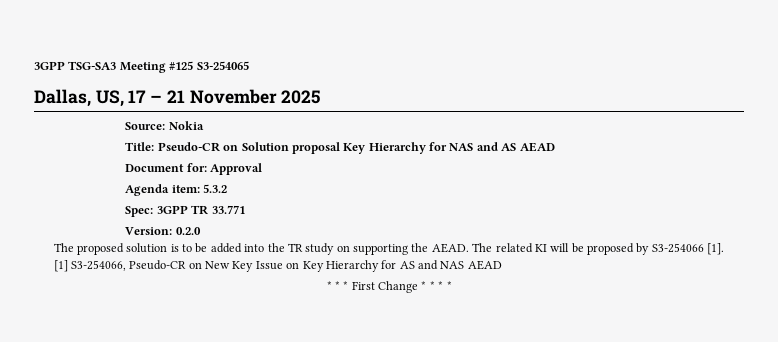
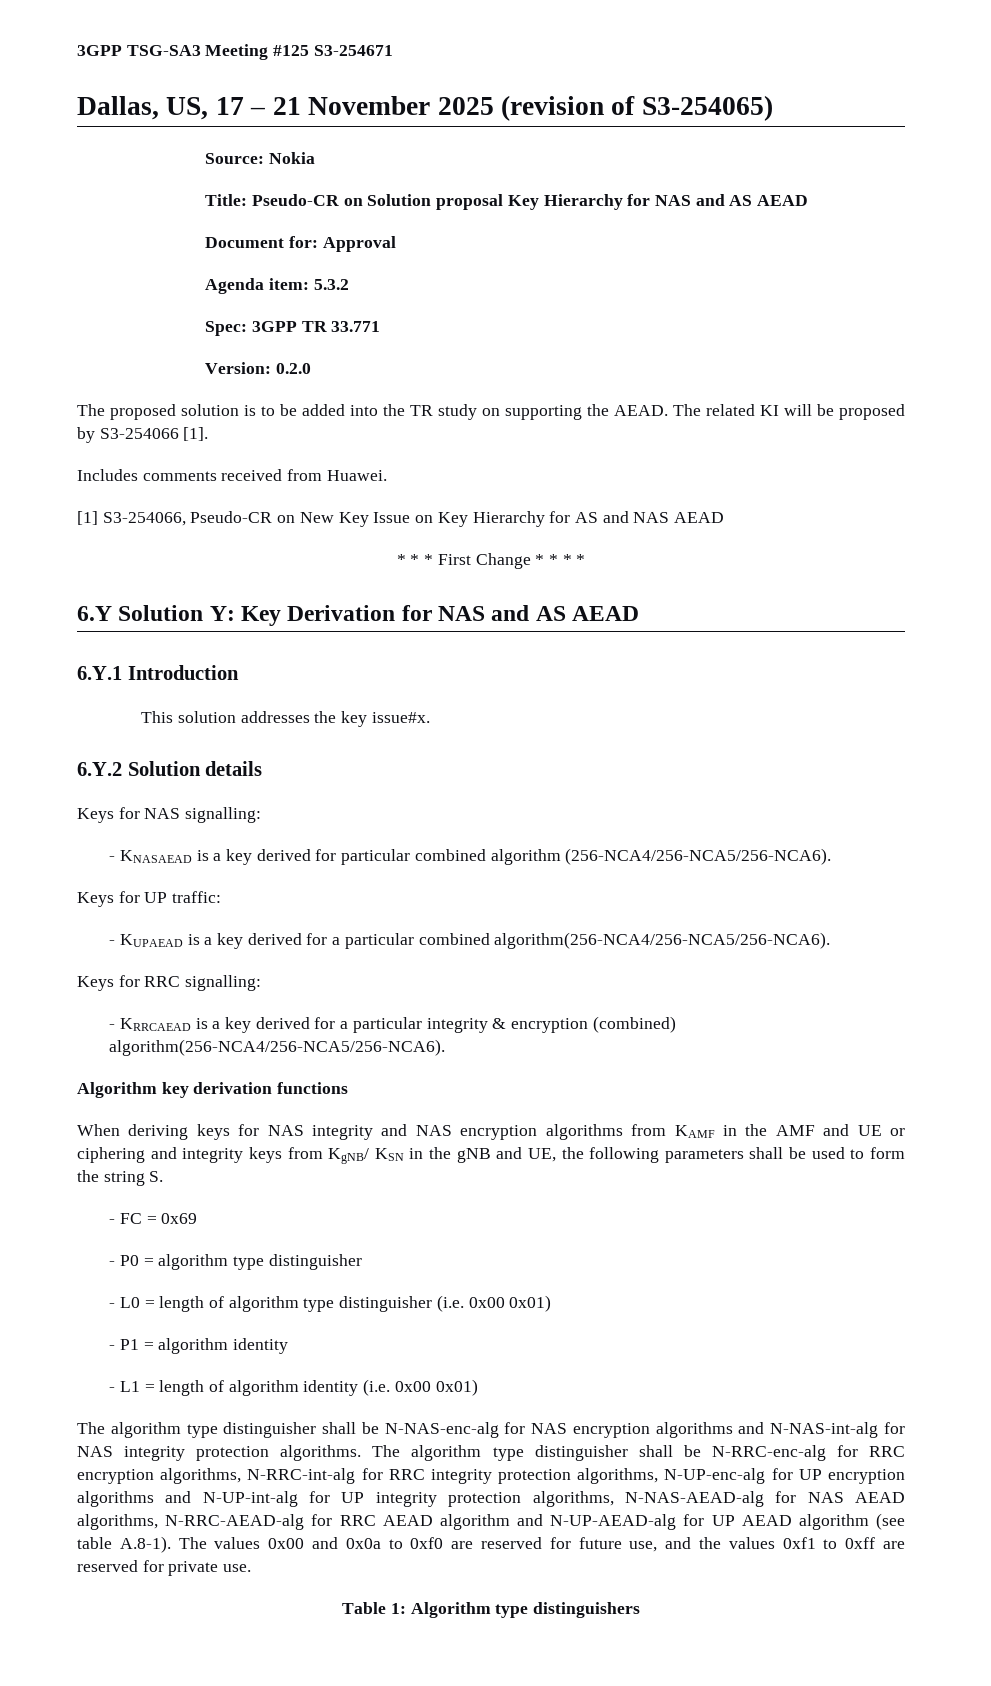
[196,61,249,70] S3-254065 -> [313,45,393,56] S3-254671
(321, 97) none -> [500,95,773,121] (revision of S3-254065)
(725, 249) none -> [77,469,387,481] // Includes comments received from Huawei.
(452, 285) none -> [77,605,640,626] [77,665,239,680] [141,711,430,727] [77,761,263,776] [77,807,262,823] [109,848,832,865] [77,891,222,907] [109,932,831,949] [77,975,262,991] [109,1016,676,1033] [109,1039,446,1056] [77,1082,349,1098] [77,1124,905,1140] [77,1147,906,1164] [77,1170,164,1186] [109,1213,198,1224] [109,1254,362,1270] [109,1295,552,1312] [109,1338,288,1354] [109,1379,478,1396] [77,1422,905,1438] [77,1445,906,1461] [77,1468,906,1484] [77,1491,905,1507] [77,1513,905,1530] [77,1536,905,1553] [77,1560,252,1576] [342,1602,640,1618] // 6.Y Solution Y: Key Derivation for NAS and AS AEAD // 6.Y.1 Introduction // This solution addresses the key issue#x. // 6.Y.2 Solution details // Keys for NAS signalling: // - KNASAEAD is a key derived for particular combined algorithm (256-NCA4/256-NCA5/256-NCA6). // Keys for UP traffic: // - KUPAEAD is a key derived for a particular combined algorithm(256-NCA4/256-NCA5/256-NCA6). // Keys for RRC signalling: // - KRRCAEAD is a key derived for a particular integrity & encryption (combined) algorithm(256-NCA4/256-NCA5/256-NCA6). // Algorithm key derivation functions // When deriving keys for NAS integrity and NAS encryption algorithms from KAMF in the AMF and UE or ciphering and integrity keys from KgNB/ KSN in the gNB and UE, the following parameters shall be used to form the string S. // - FC = 0x69 // - P0 = algorithm type distinguisher // - L0 = length of algorithm type distinguisher (i.e. 0x00 0x01) // - P1 = algorithm identity // - L1 = length of algorithm identity (i.e. 0x00 0x01) // The algorithm type distinguisher shall be N-NAS-enc-alg for NAS encryption algorithms and N-NAS-int-alg for NAS integrity protection algorithms. The algorithm type distinguisher shall be N-RRC-enc-alg for RRC encryption algorithms, N-RRC-int-alg for RRC integrity protection algorithms, N-UP-enc-alg for UP encryption algorithms and N-UP-int-alg for UP integrity protection algorithms, N-NAS-AEAD-alg for NAS AEAD algorithms, N-RRC-AEAD-alg for RRC AEAD algorithm and N-UP-AEAD-alg for UP AEAD algorithm (see table A.8-1). The values 0x00 and 0x0a to 0xf0 are reserved for future use, and the values 0xf1 to 0xff are reserved for private use. // Table 1: Algorithm type distinguishers

